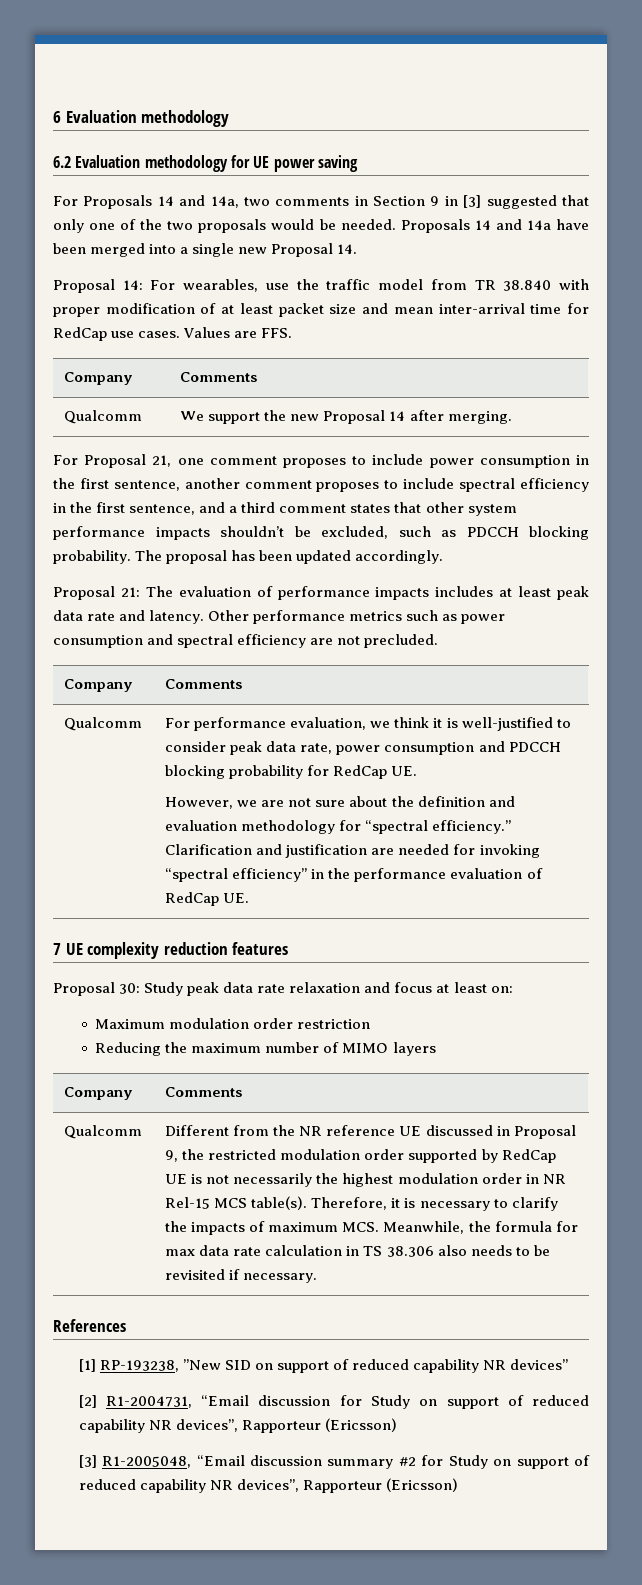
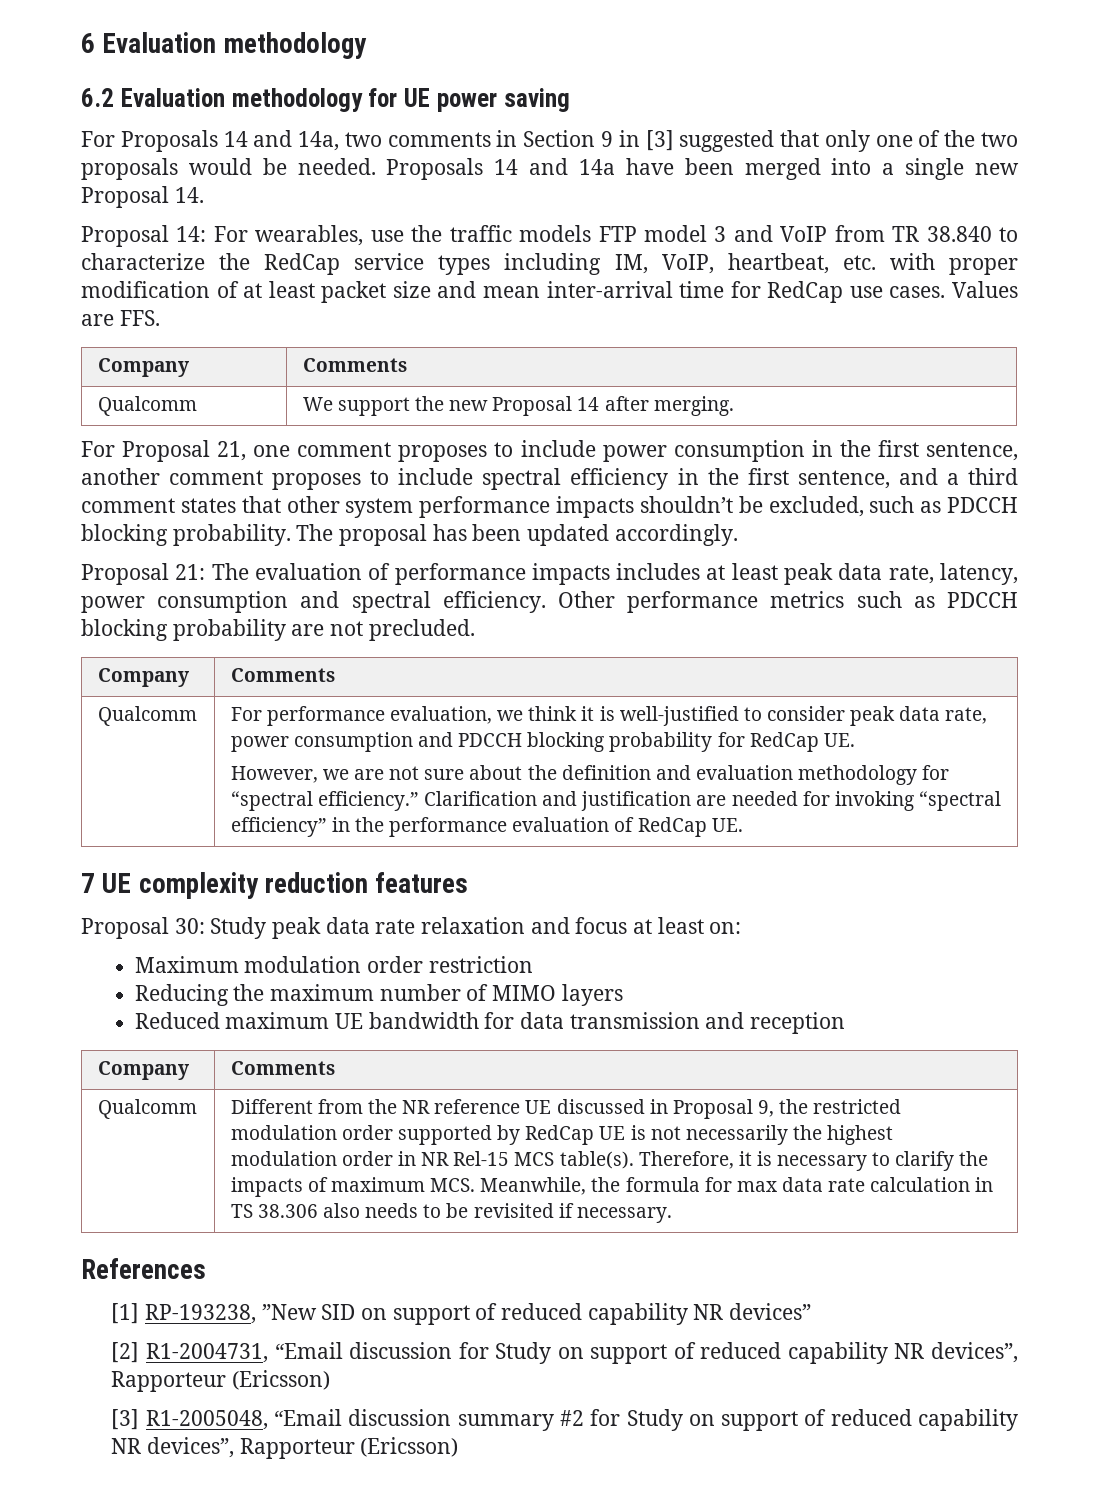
[378,279,552,291] model from TR 38.840 -> [519,225,1018,242] [81,253,876,275] models FTP model 3 and VoIP from TR 38.840 to characterize the RedCap service types including IM, VoIP, heartbeat, etc.
[87,610,205,624] rate and latency. -> [888,563,1018,585] [81,591,546,613] rate, latency, power consumption and spectral efficiency.
[461,614,506,624] [53,634,307,648] power consumption and spectral efficiency -> [947,592,1019,608] [81,619,286,641] PDCCH blocking probability
(436, 1049) none -> [134,1012,845,1034] // Reduced maximum UE bandwidth for data transmission and reception

